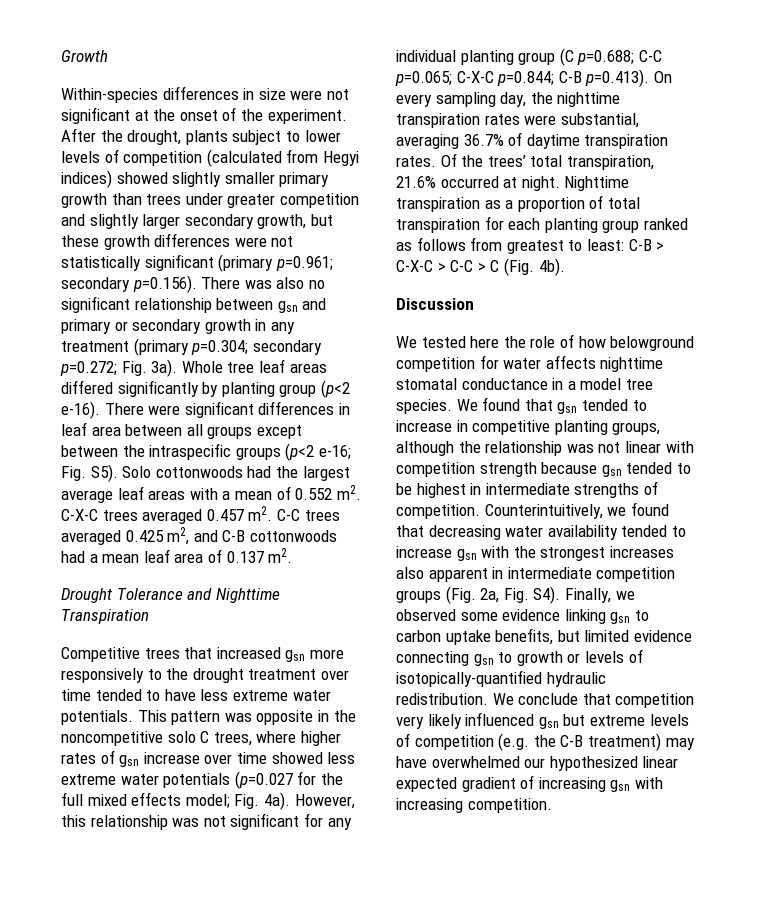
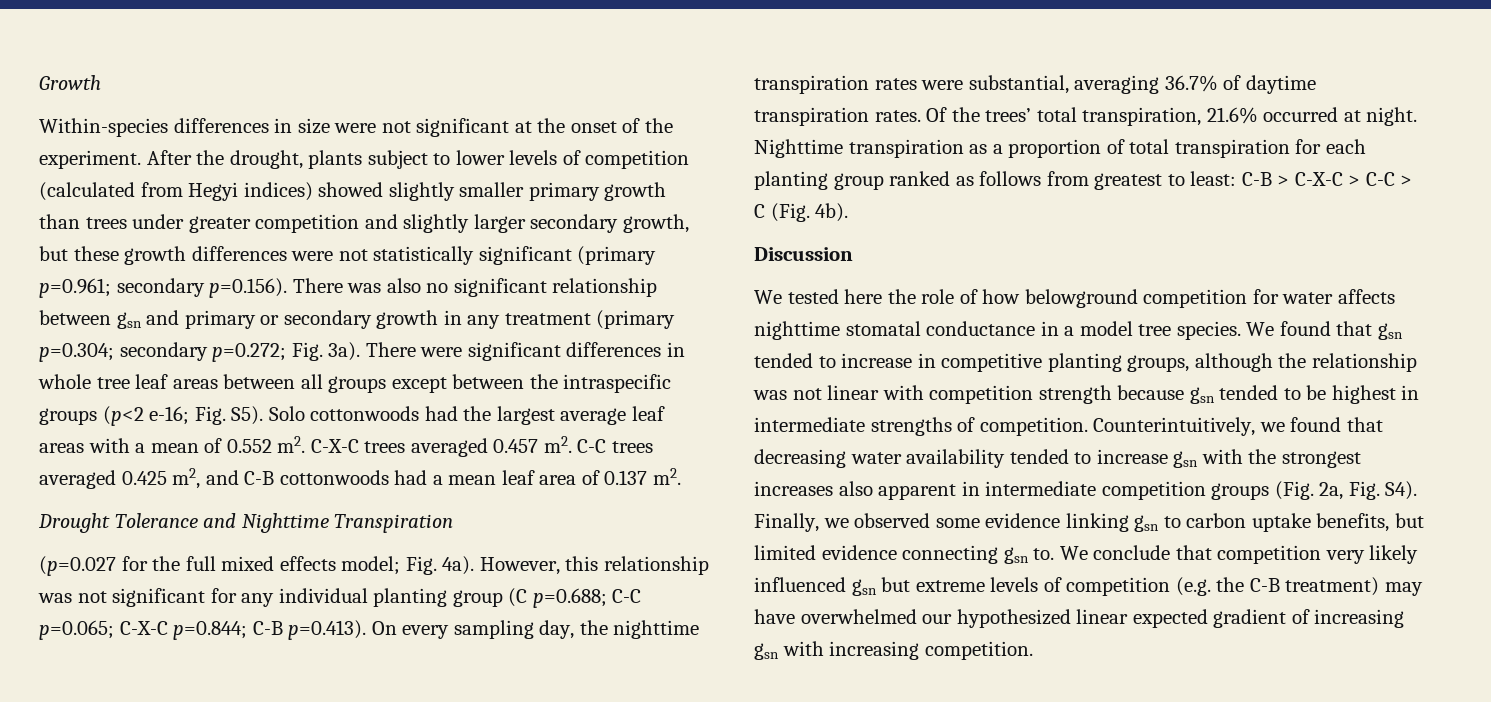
[181,359,327,373] [61,380,350,398] [61,401,100,419] Whole tree leaf areas differed significantly by planting group (p<2 e-16). -> (361, 351) none
[61,422,121,436] leaf area -> [38,374,218,389] whole tree leaf areas
[61,647,344,662] [61,668,349,683] [61,689,331,701] [61,710,356,725] [61,731,341,746] [61,750,356,767] [61,773,231,788] Competitive trees that increased gsn more responsively to the drought treatment over time tended to have less extreme water potentials. This pattern was opposite in the noncompetitive solo C trees, where higher rates of gsn increase over time showed less extreme water potentials -> (454, 523) none
[498,649,643,666] [396,670,606,687] [396,693,488,705] to growth or levels of isotopically-quantified hydraulic redistribution. -> [1033,548,1055,560] to.

